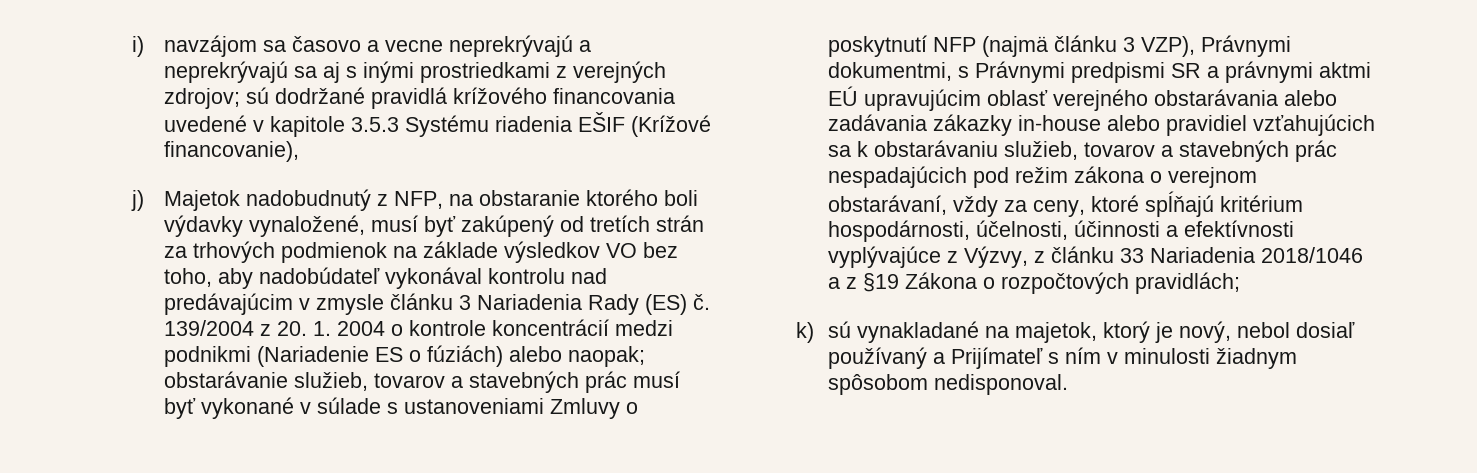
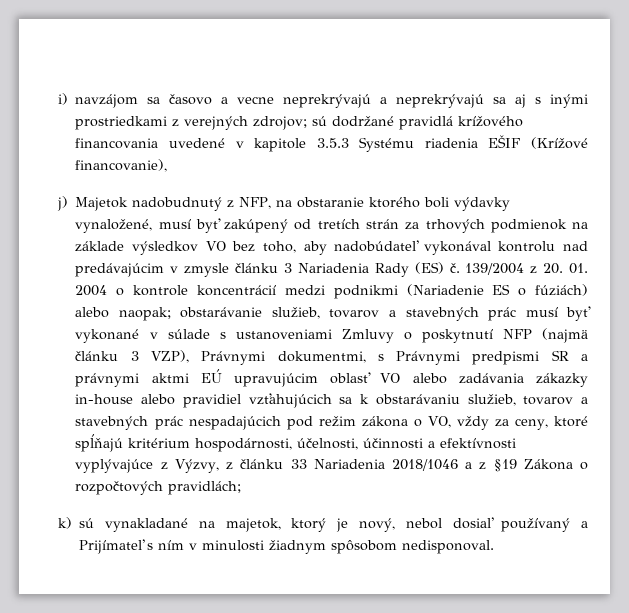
[313,321,332,336] 1. -> [569,263,588,274] 01.
[1053,89,1279,111] verejného obstarávania -> [380,373,401,383] VO
[1168,167,1258,188] [828,195,948,215] verejnom obstarávaní, -> [427,416,451,428] VO,

